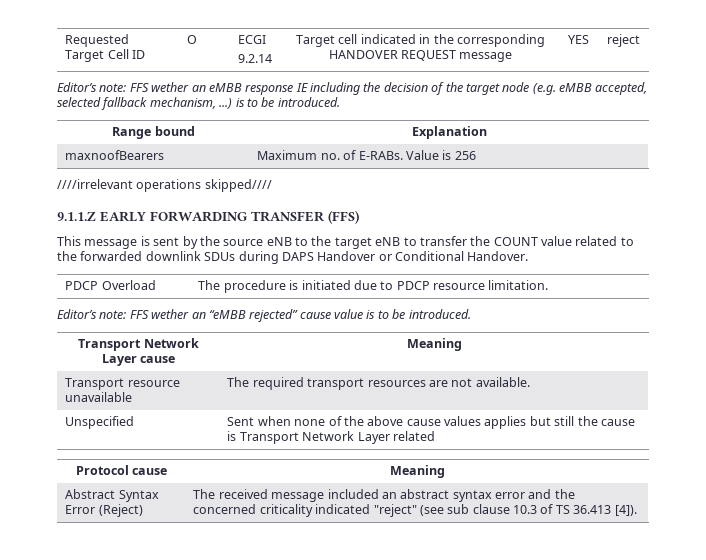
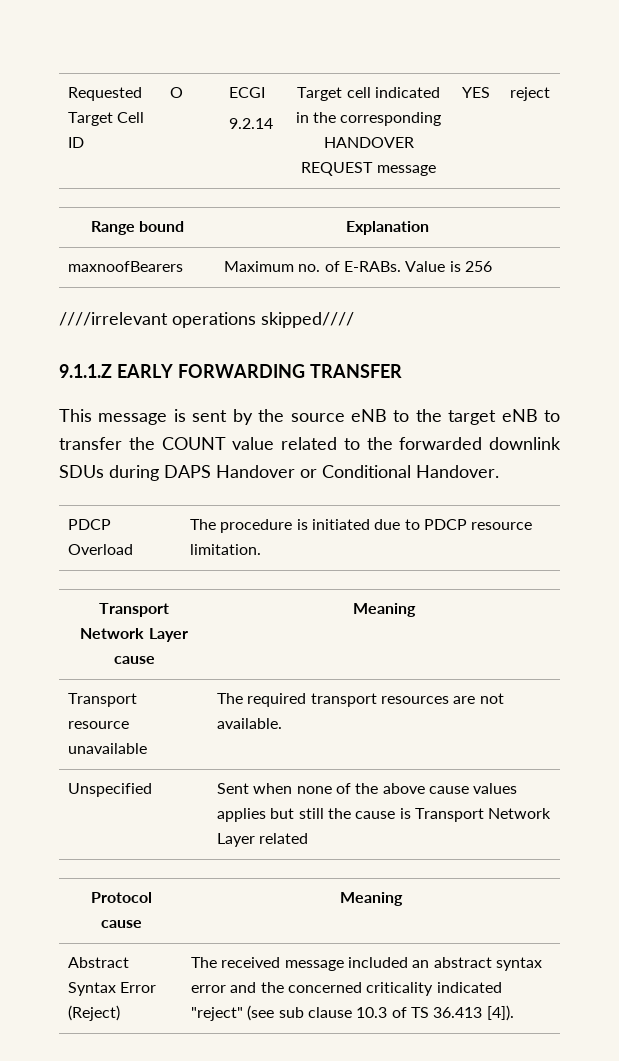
[57,82,648,95] [57,97,340,110] // Editor’s note: FFS wether an eMBB response IE including the decision of the target node (e.g. eMBB accepted, selected fallback mechanism, ...) is to be introduced. -> (550, 94) none
[328,210,359,224] (FFS) -> (402, 371) none
[57,309,471,322] // Editor’s note: FFS wether an “eMBB rejected” cause value is to be introduced. -> (262, 549) none

